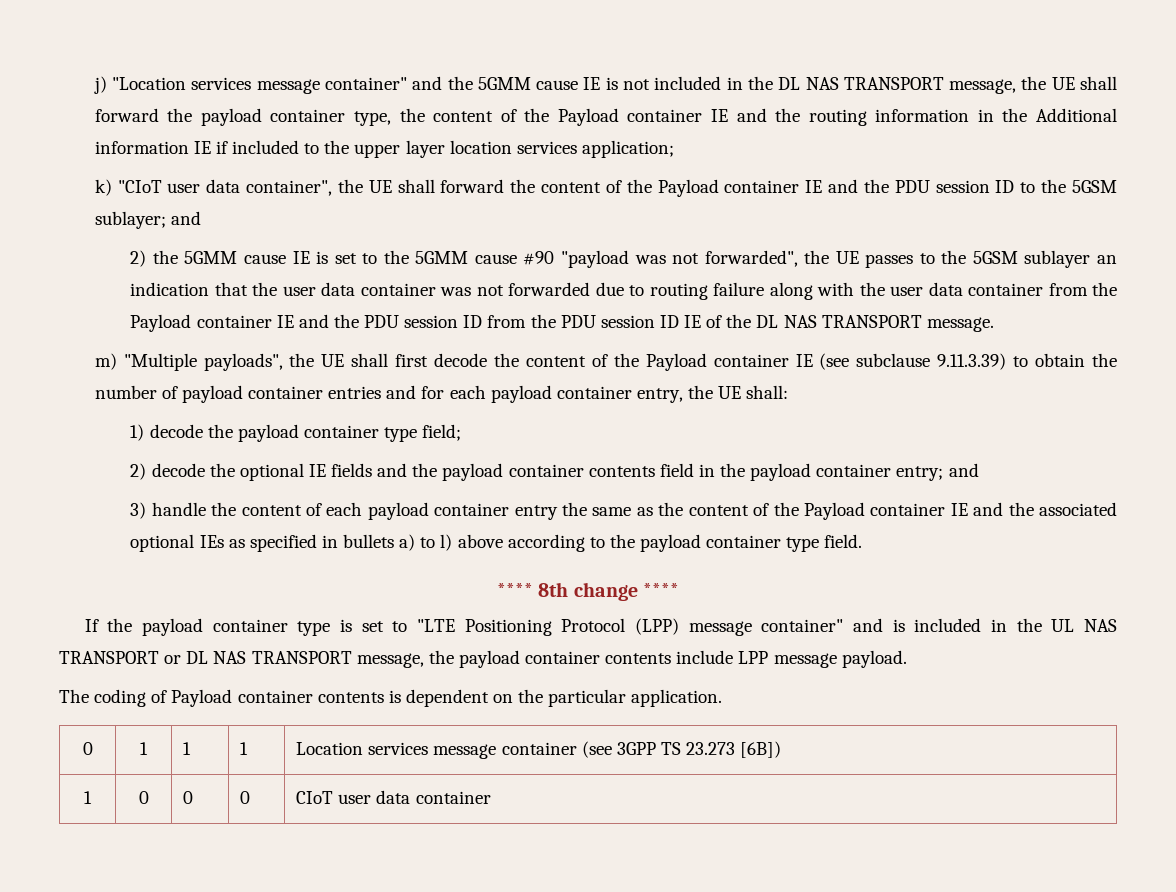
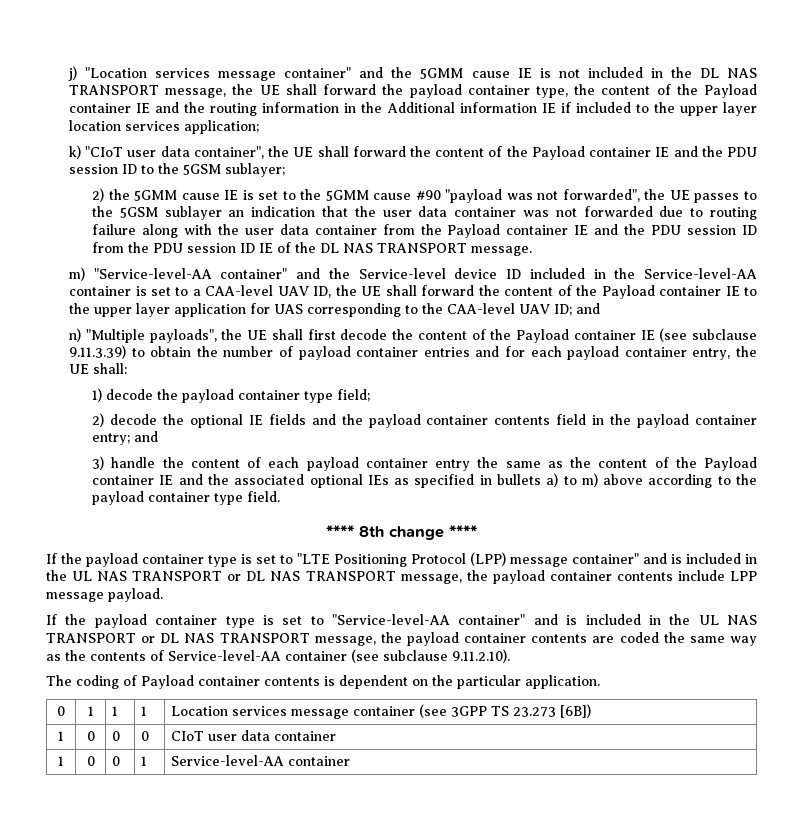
[170,211,201,225] and -> (286, 170) none
(117, 361) none -> [93,268,757,279] [69,285,757,299] [69,303,601,317] [69,328,82,342] "Service-level-AA container" and the Service-level device ID included in the Service-level-AA container is set to a CAA-level UAV ID, the UE shall forward the content of the Payload container IE to the upper layer application for UAS corresponding to the CAA-level UAV ID; and // n)
[440,534,453,551] l) -> [581,473,598,487] m)
(907, 659) none -> [46,614,757,628] [46,632,757,646] [46,649,510,663] // If the payload container type is set to "Service-level-AA container" and is included in the UL NAS TRANSPORT or DL NAS TRANSPORT message, the payload container contents are coded the same way as the contents of Service-level-AA container (see subclause 9.11.2.10).
(491, 797) none -> [58,756,64,766] [86,756,95,766] [111,756,120,766] [140,756,147,766] [170,755,350,766] // 1 | 0 | 0 | 1 | Service-level-AA container

